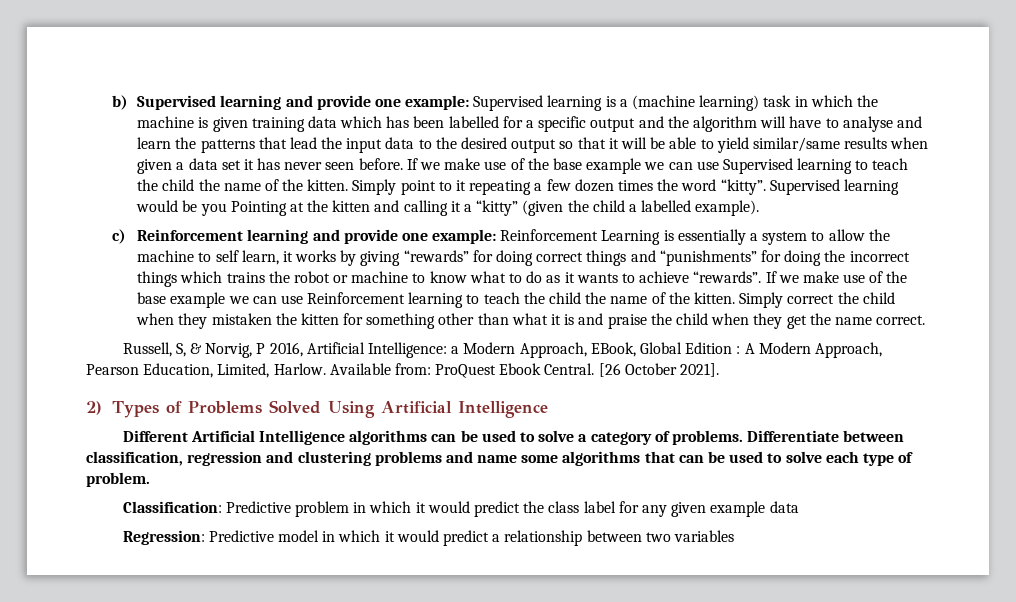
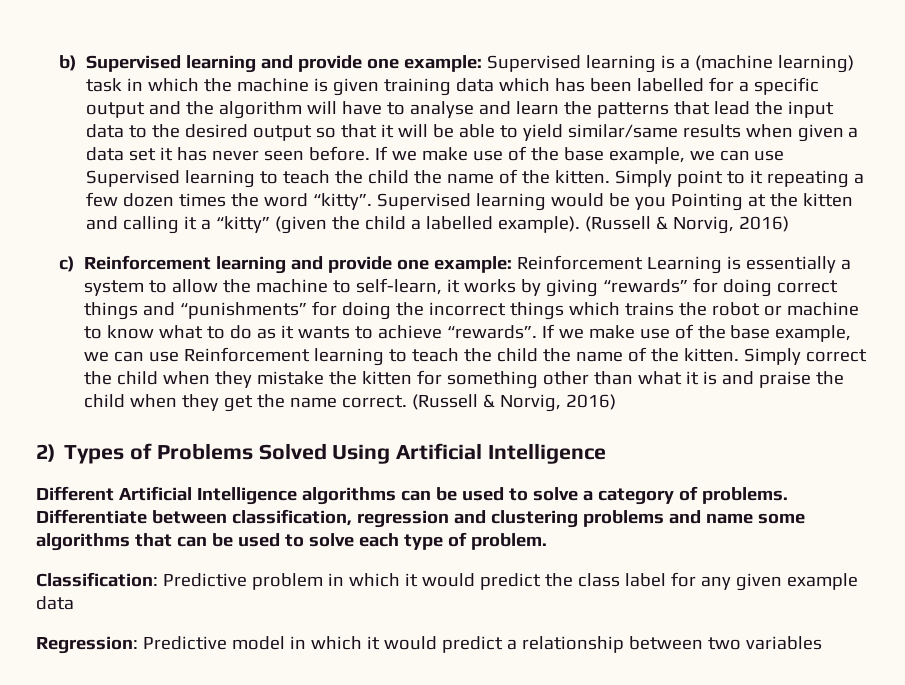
[586,158,642,174] example -> [608,147,685,164] example,
(760, 208) none -> [584,216,789,234] (Russell & Norvig, 2016)
[215,250,279,265] self learn, -> [355,278,442,295] self-learn,
[170,292,226,308] example -> [775,325,852,342] example,
[211,313,272,325] mistaken -> [256,371,324,385] mistake
[122,342,882,358] [86,363,720,378] // Russell, S, & Norvig, P 2016, Artificial Intelligence: a Modern Approach, EBook, Global Edition : A Modern Approach, Pearson Education, Limited, Harlow. Available from: ProQuest Ebook Central. [26 October 2021]. -> [411,394,616,412] (Russell & Norvig, 2016)

